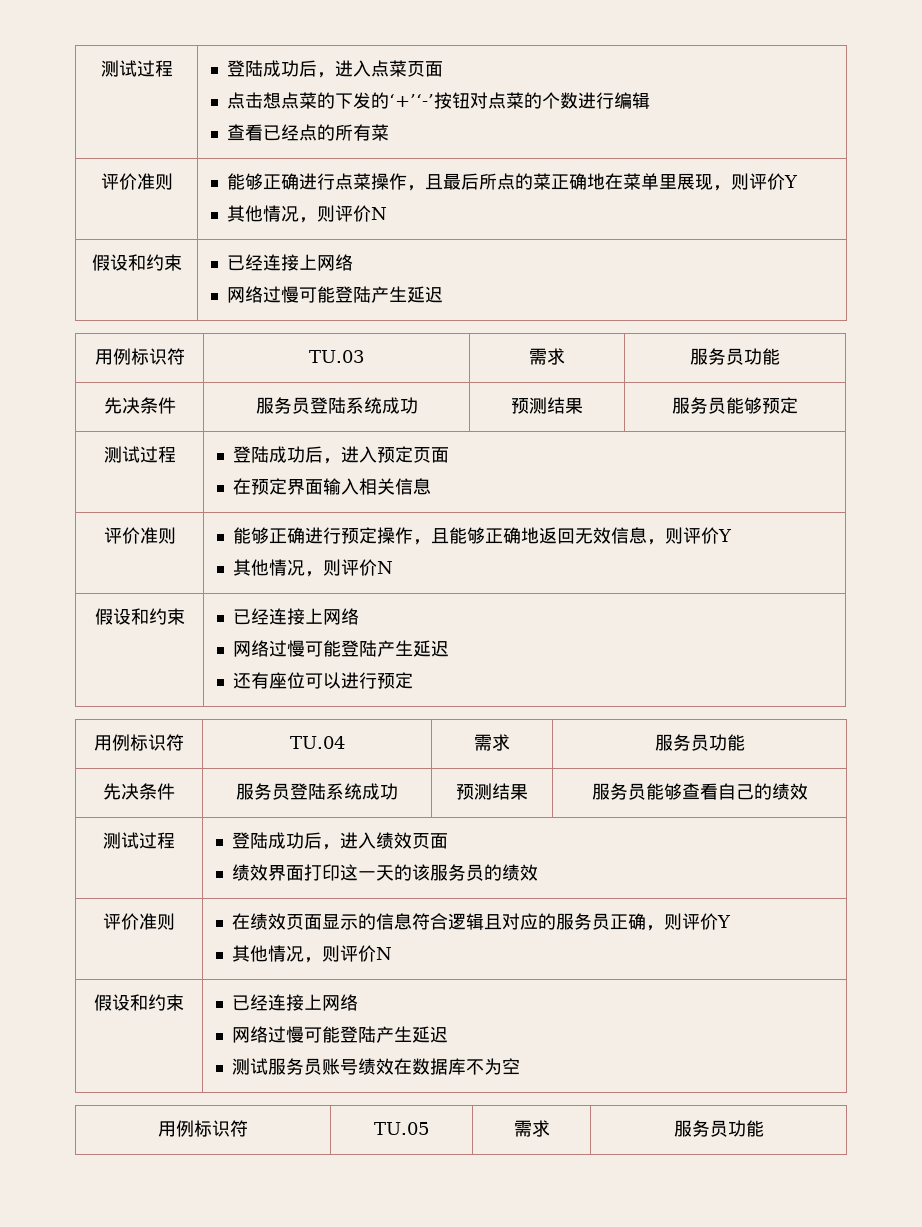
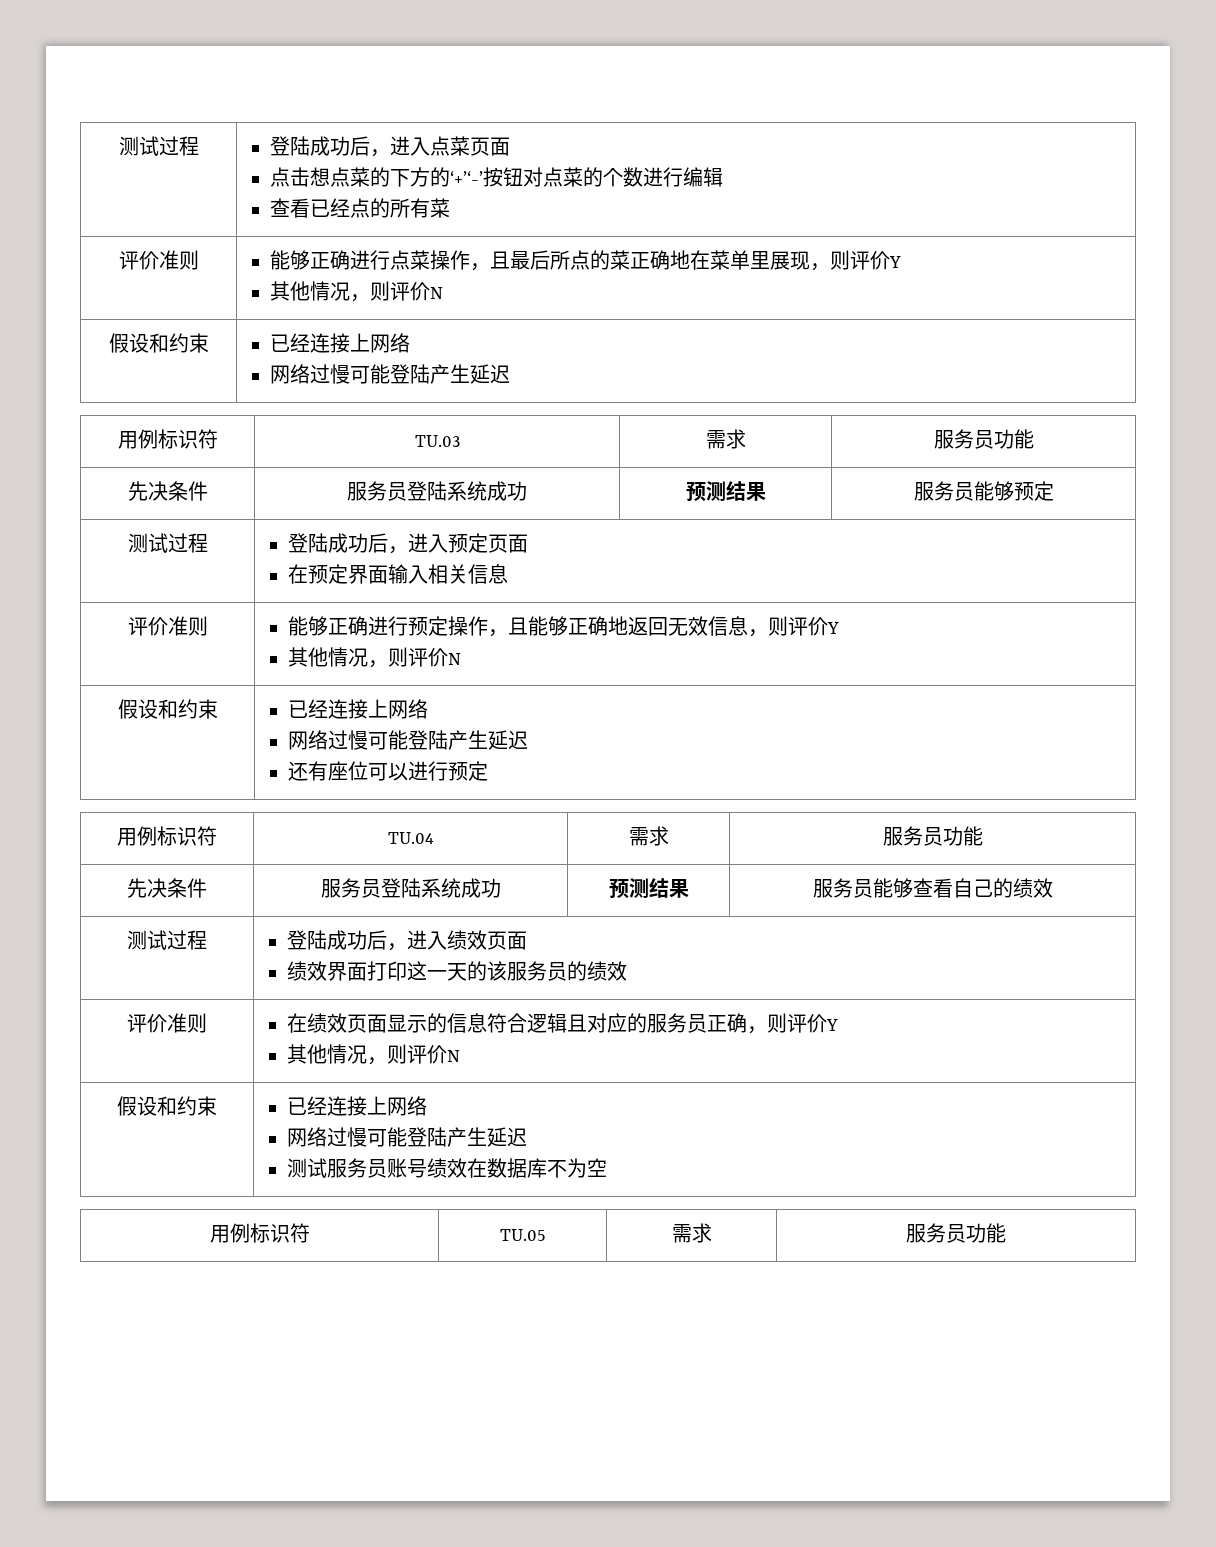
[352,92,371,109] 发 -> [410,167,431,187] 方

